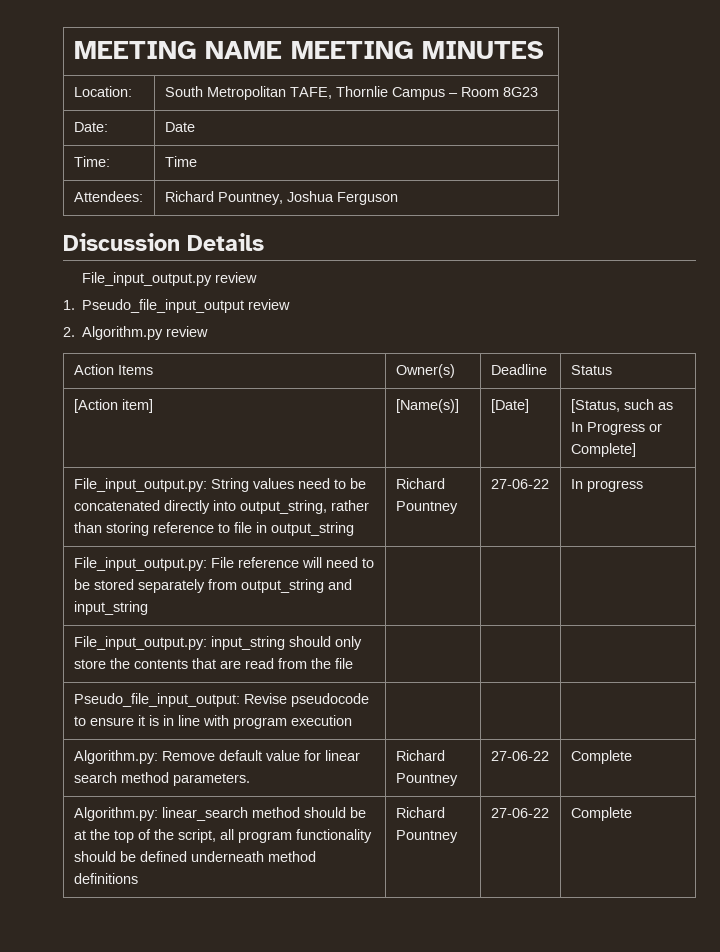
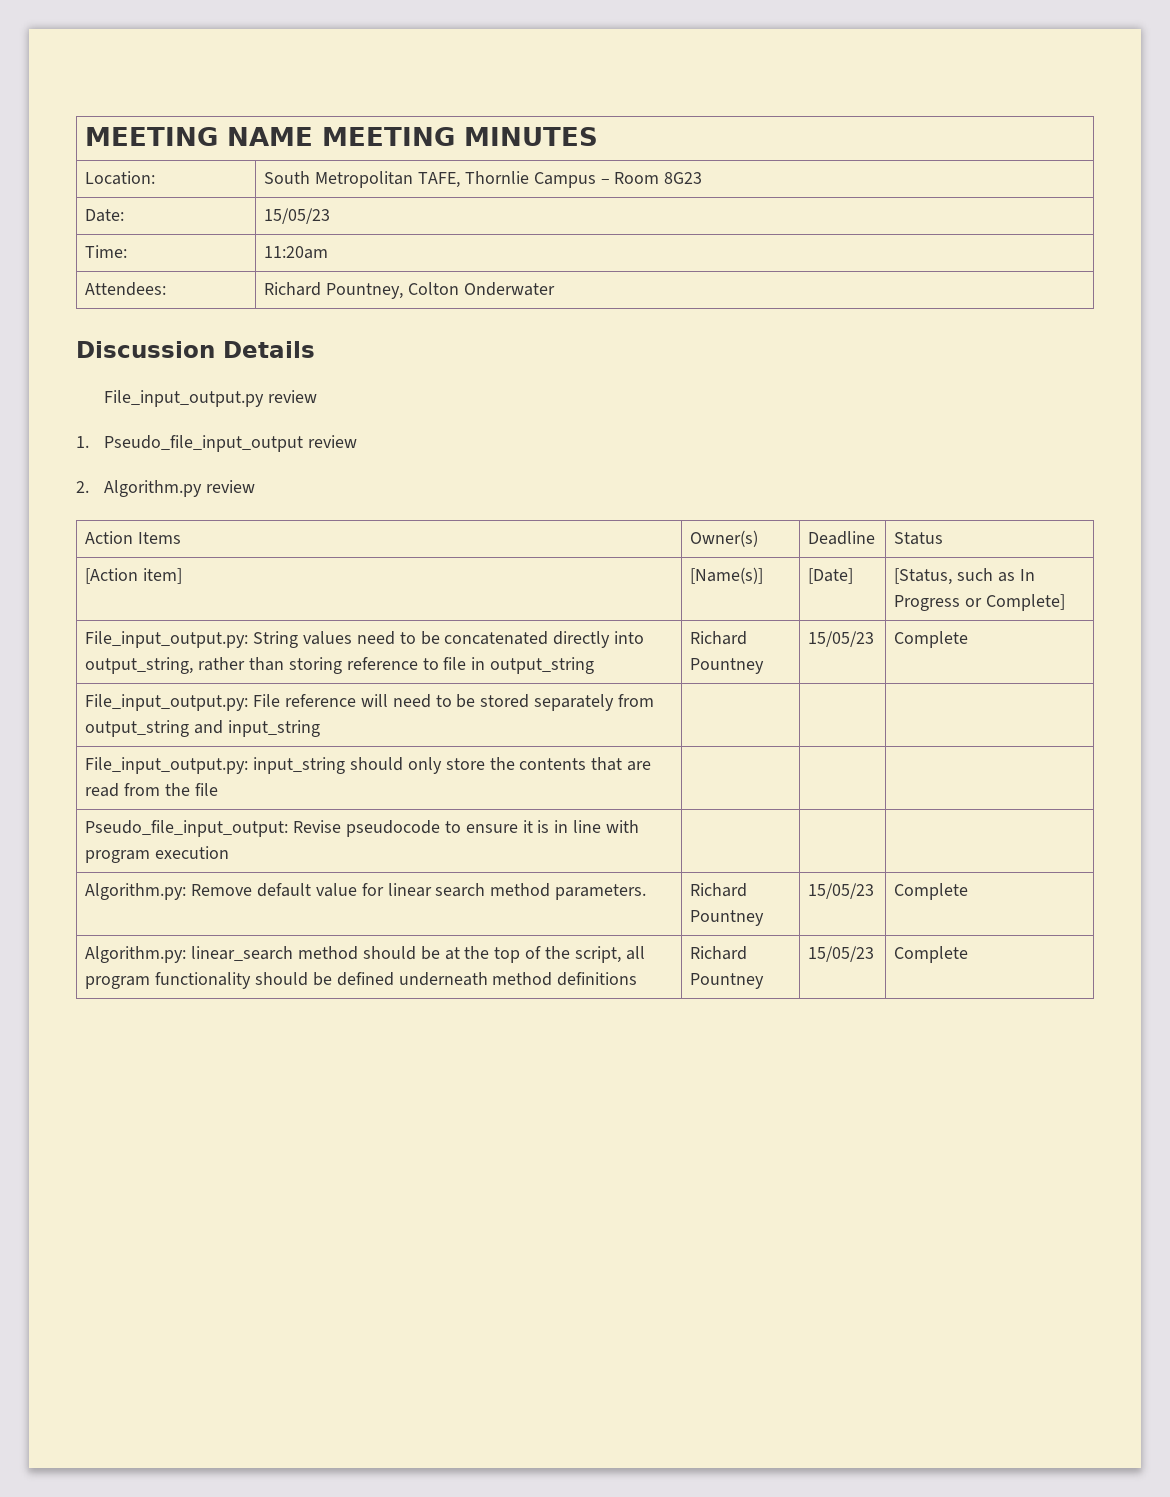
[164,122,195,132] Date -> [264,208,331,224] 15/05/23
[164,156,197,167] Time -> [264,246,329,259] 11:20am
[286,191,398,205] Joshua Ferguson -> [407,282,555,296] Colton Onderwater
[490,479,549,489] [570,479,643,492] 27-06-22 | In progress -> [808,631,875,647] [894,631,969,648] 15/05/23 | Complete
[490,751,549,761] 27-06-22 -> [808,883,875,899] 15/05/23
[490,808,549,818] 27-06-22 -> [808,946,875,962] 15/05/23

